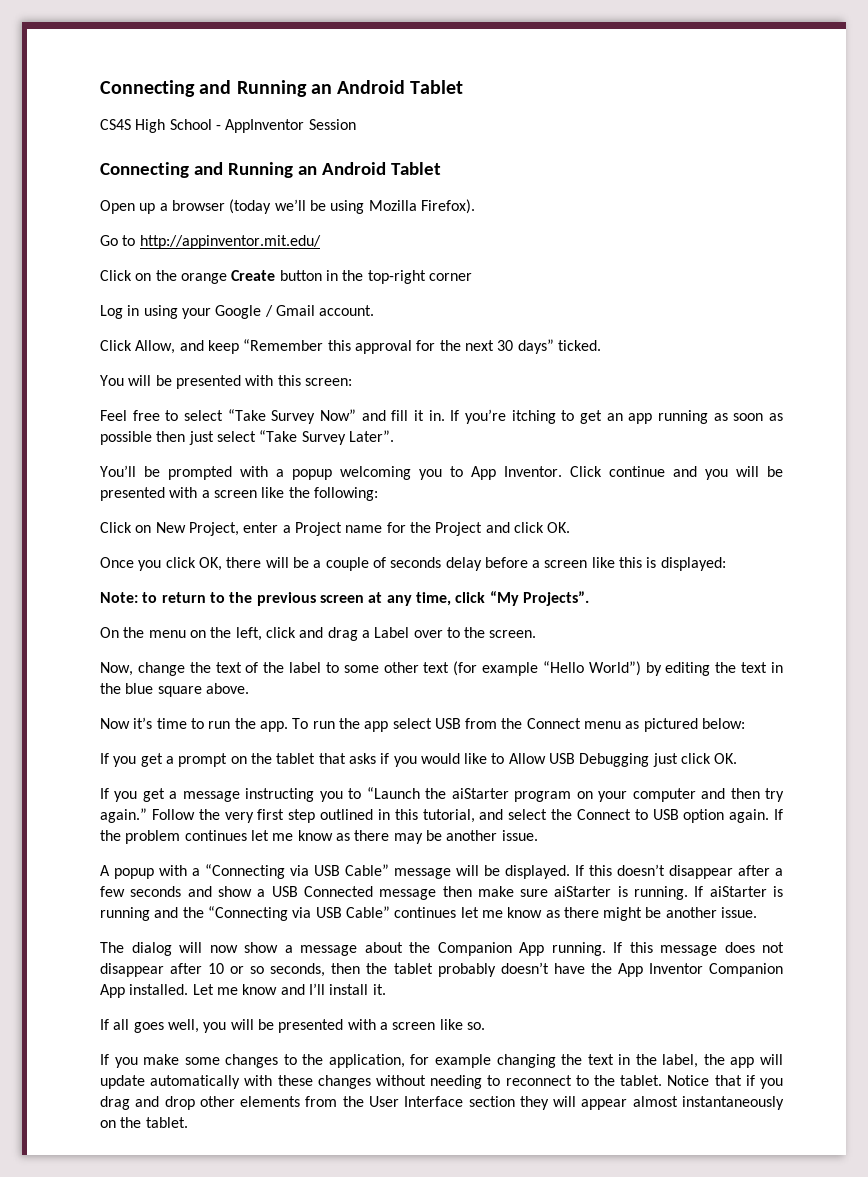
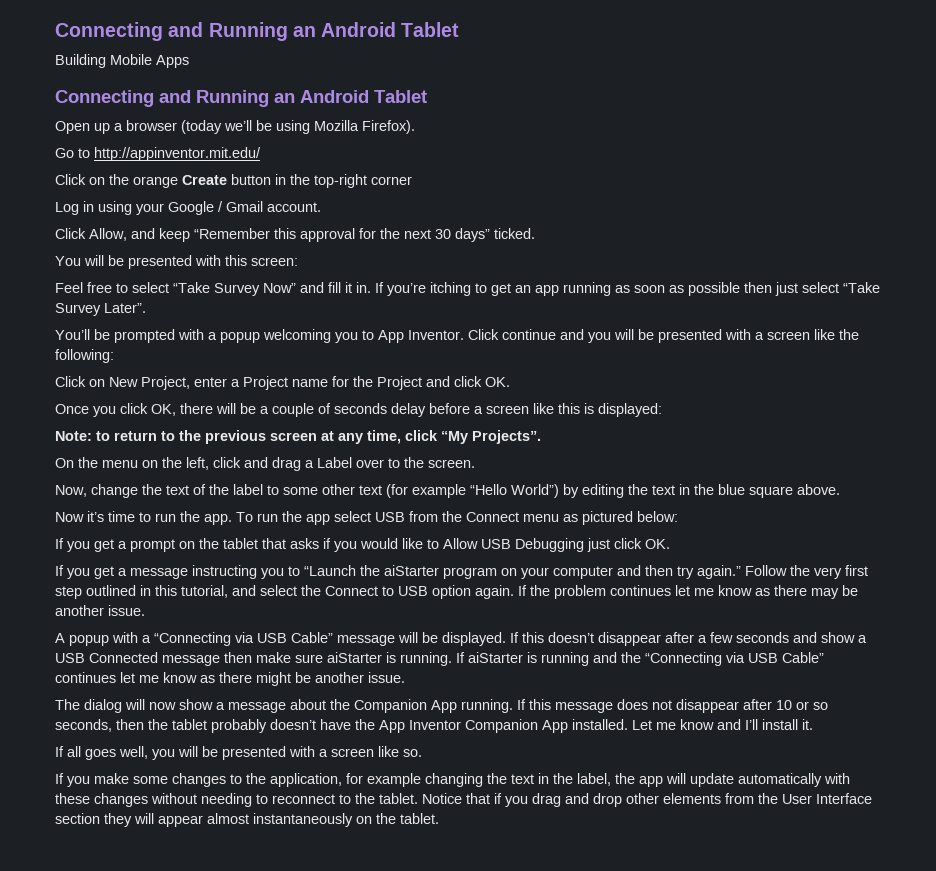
[100,80,464,97] [100,119,356,133] Connecting and Running an Android Tablet // CS4S High School - AppInventor Session -> [55,22,460,41] [55,54,189,68] Connecting and Running an Android Tablet // Building Mobile Apps

